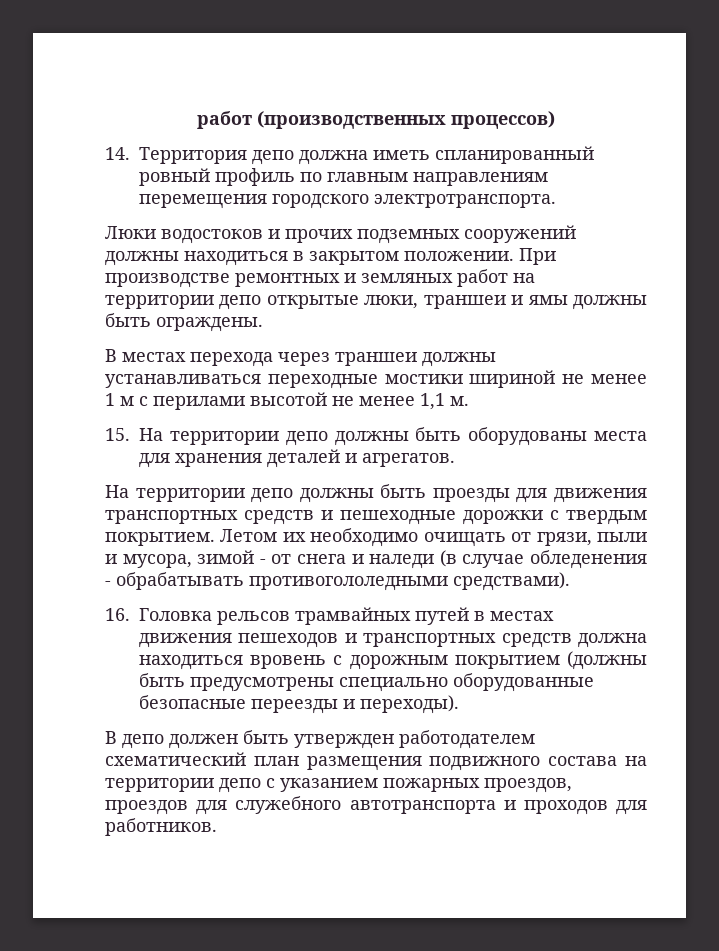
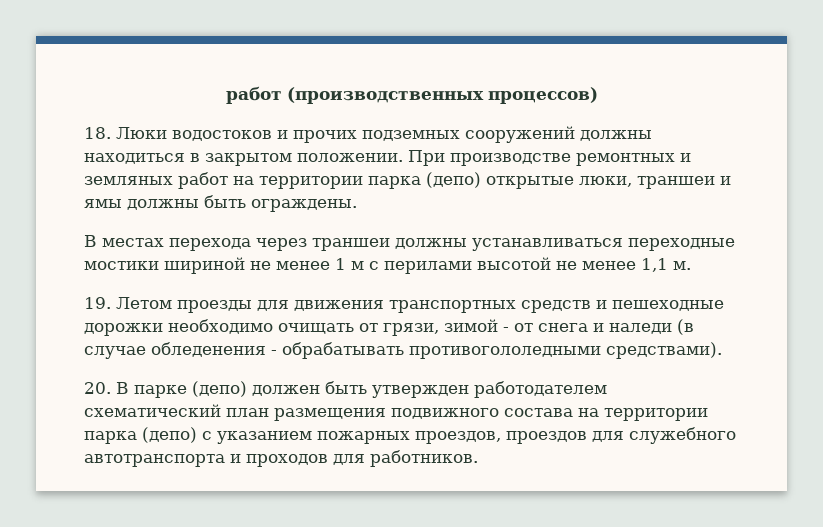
[105,146,594,165] [139,168,548,186] [139,194,556,209] 14. Территория депо должна иметь спланированный ровный профиль по главным направлениям перемещения городского электротранспорта. // -> [84,127,111,139] 18.
[219,295,262,310] депо -> [368,172,481,189] парка (депо)
[105,427,647,446] [139,449,455,468] [105,484,427,503] 15. На территории депо должны быть оборудованы места для хранения деталей и агрегатов. // На территории депо должны быть -> [84,297,172,309] 19. Летом
[550,510,647,525] [105,529,306,546] с твердым покрытием. Летом их -> (163, 329) none
[597,532,647,542] [105,554,192,568] пыли и мусора, -> (439, 329) none
[105,607,554,625] [139,633,647,648] [139,651,647,670] [139,673,594,692] [139,695,459,714] [105,731,164,749] 16. Головка рельсов трамвайных путей в местах движения пешеходов и транспортных средств должна находиться вровень с дорожным покрытием (должны быть предусмотрены специально оборудованные безопасные переезды и переходы). // В депо -> [84,381,247,398] 20. В парке (депо)
[219,778,261,793] депо -> [84,427,197,444] парка (депо)

